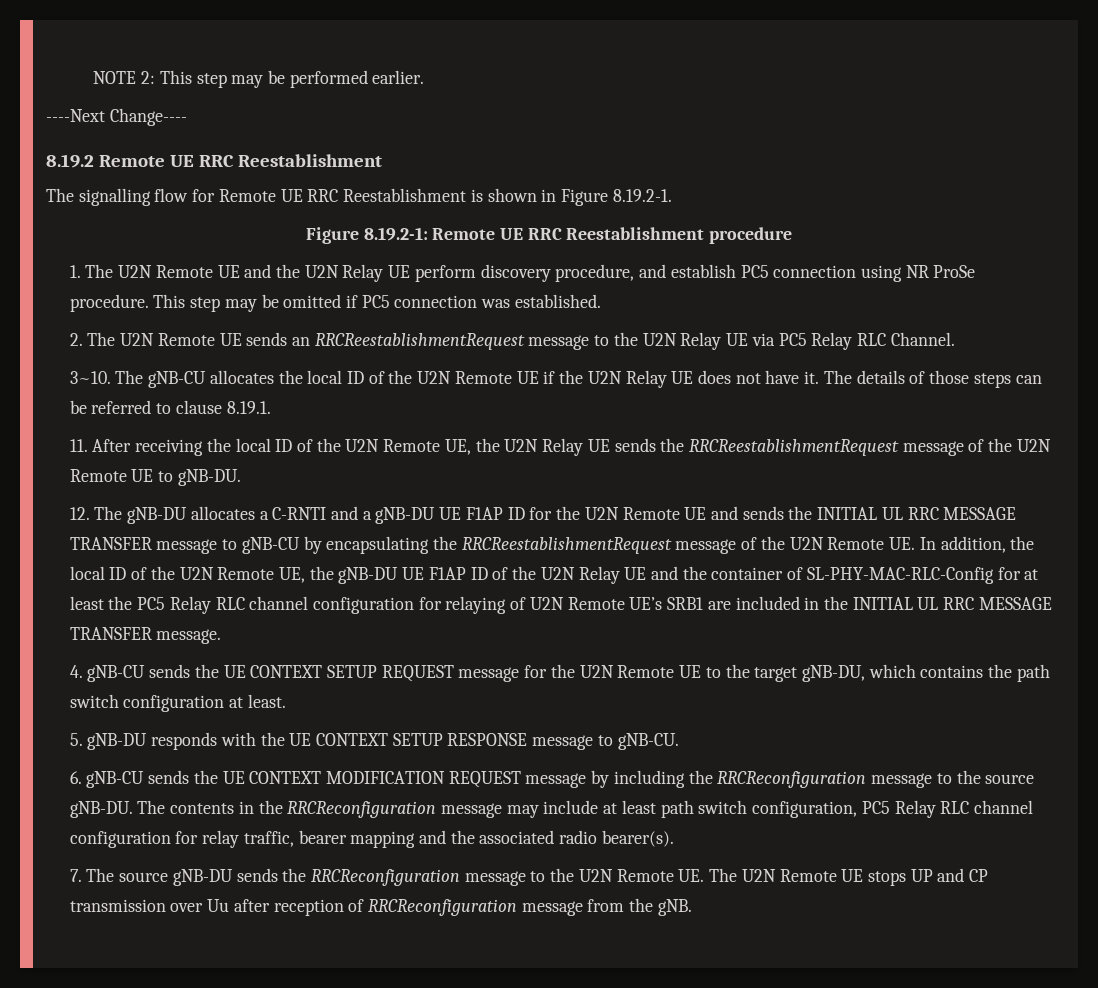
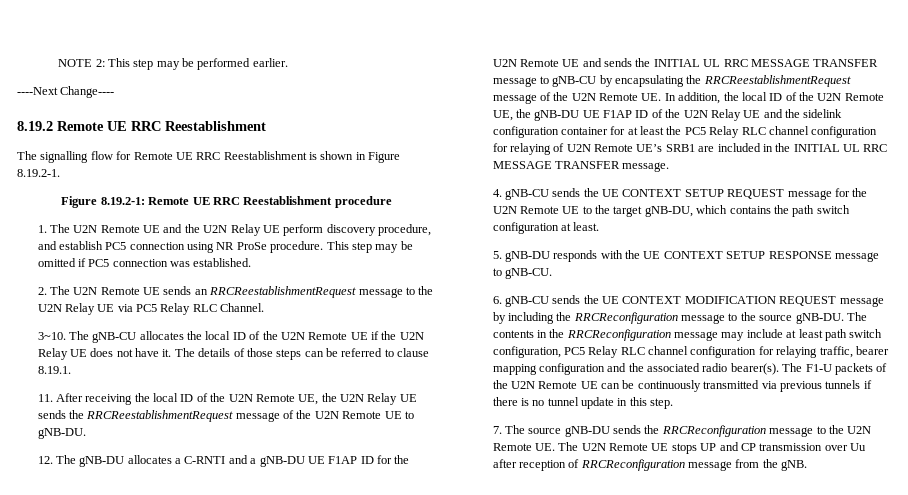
[711,567,994,584] container of SL-PHY-MAC-RLC-Config -> [803,109,843,118] [492,126,608,138] sidelink configuration container
[202,830,240,848] relay -> [776,346,818,358] relaying
(416, 839) none -> [538,363,605,375] configuration
(674, 838) none -> [782,363,888,375] [492,380,872,392] [492,397,674,409] The F1-U packets of the U2N Remote UE can be continuously transmitted via previous tunnels if there is no tunnel update in this step.

